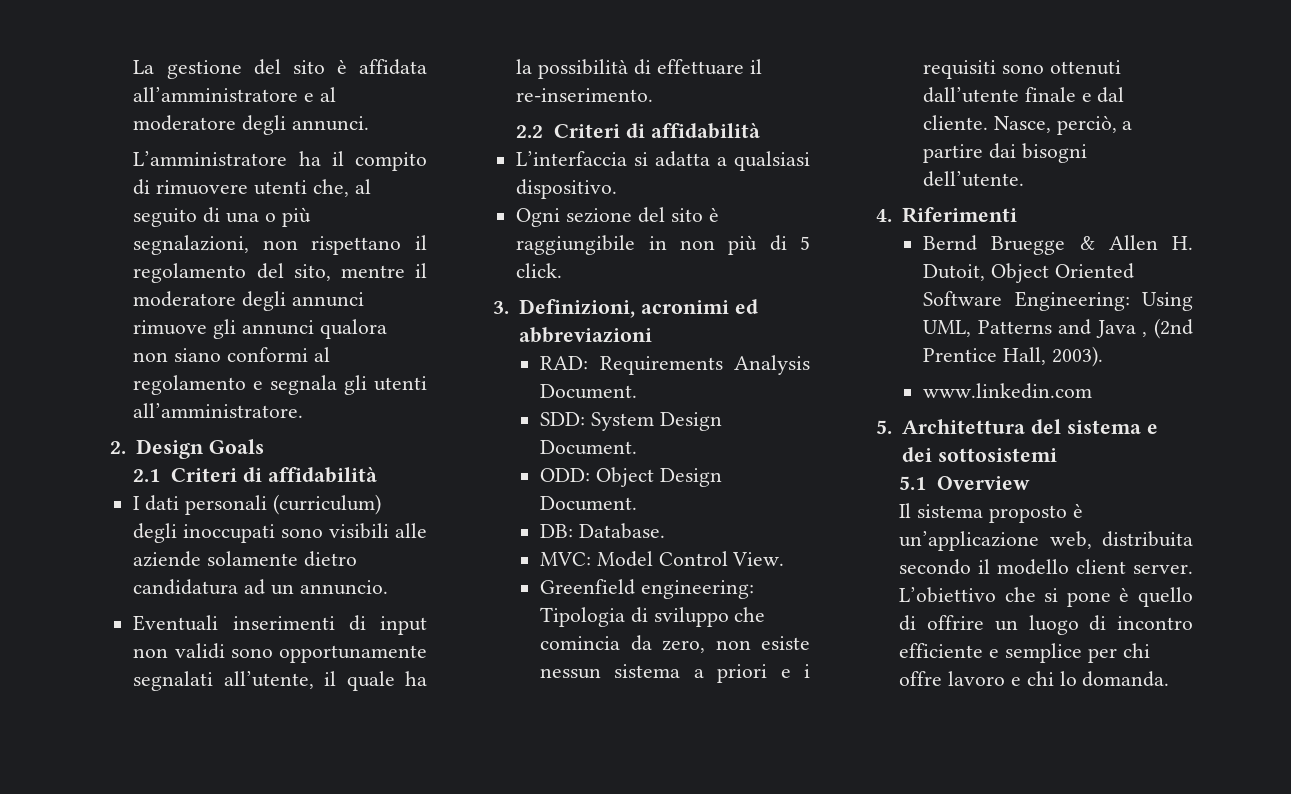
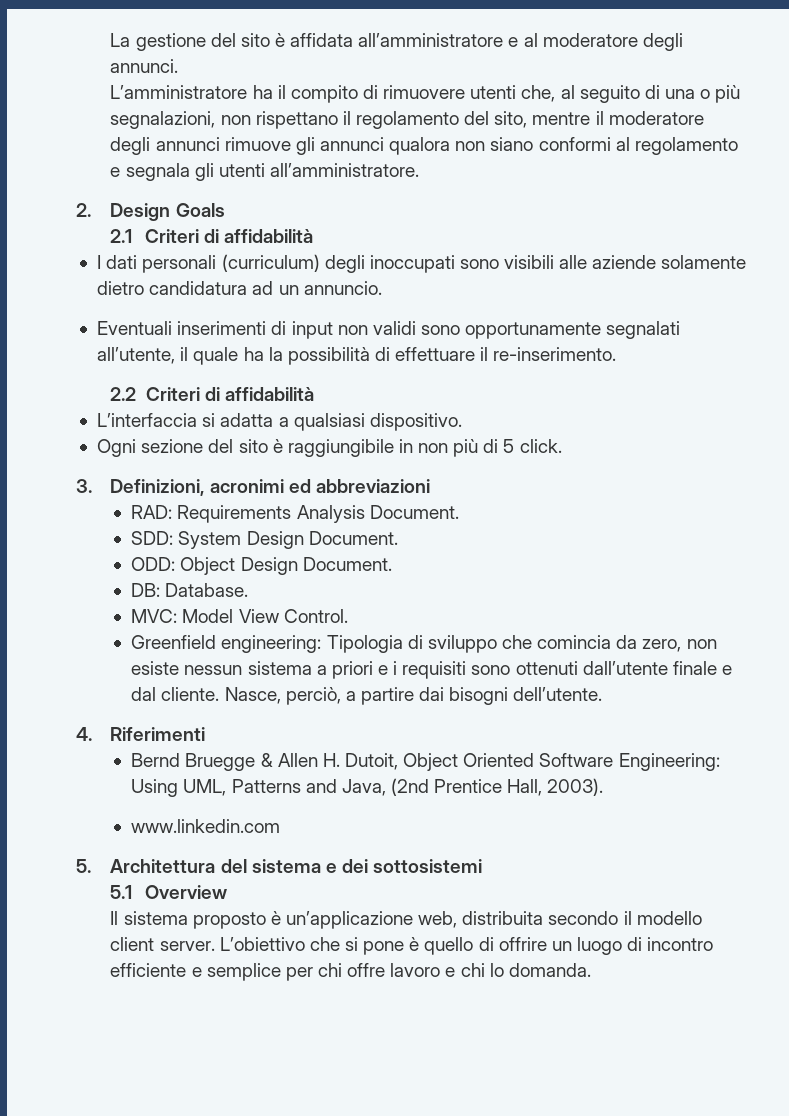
[658,551,785,566] Control View. -> [238,609,348,623] View Control.
[1095,320,1148,338] Java , -> [341,779,386,796] Java,

